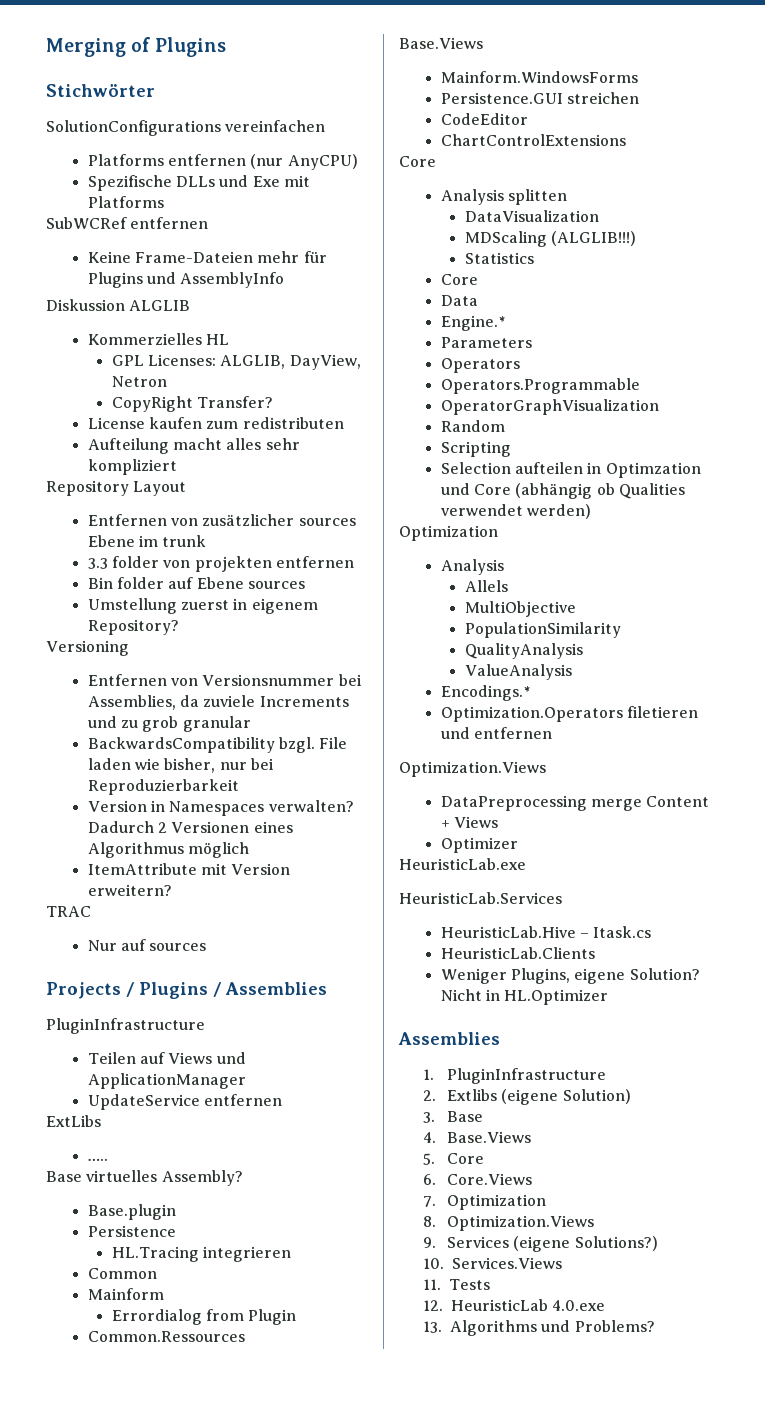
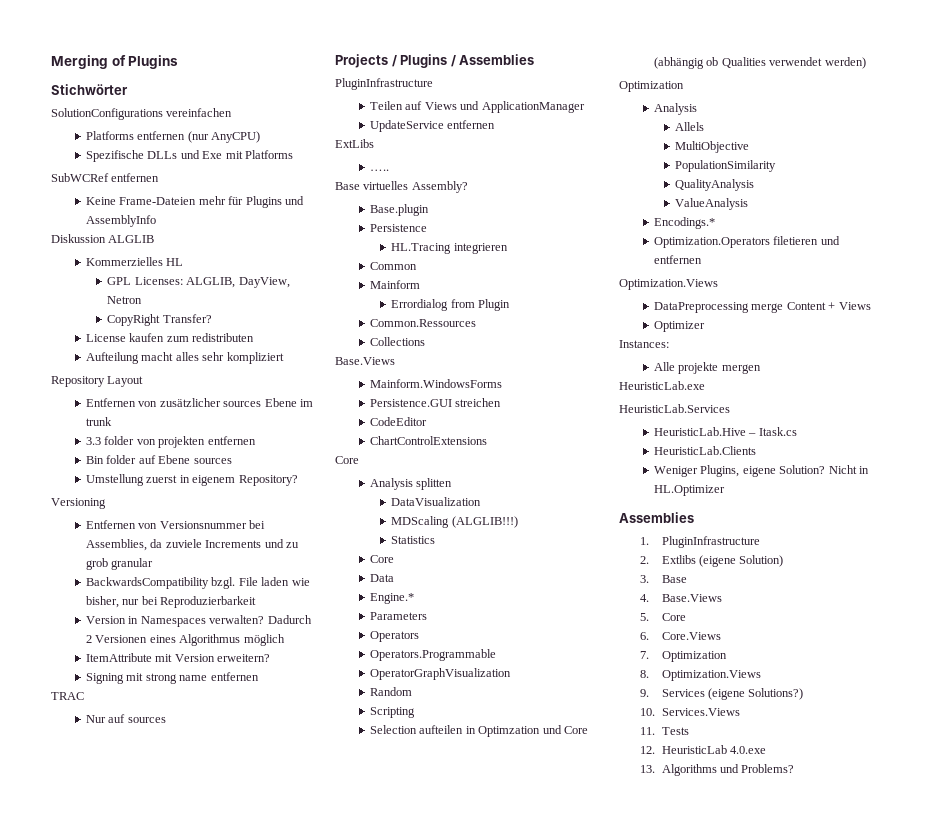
(172, 890) none -> [86,672,259,684] // Signing mit strong name entfernen
(245, 1336) none -> [370,337,426,346] // Collections
(518, 845) none -> [619,340,669,348] [654,362,761,374] // Instances: // Alle projekte mergen

